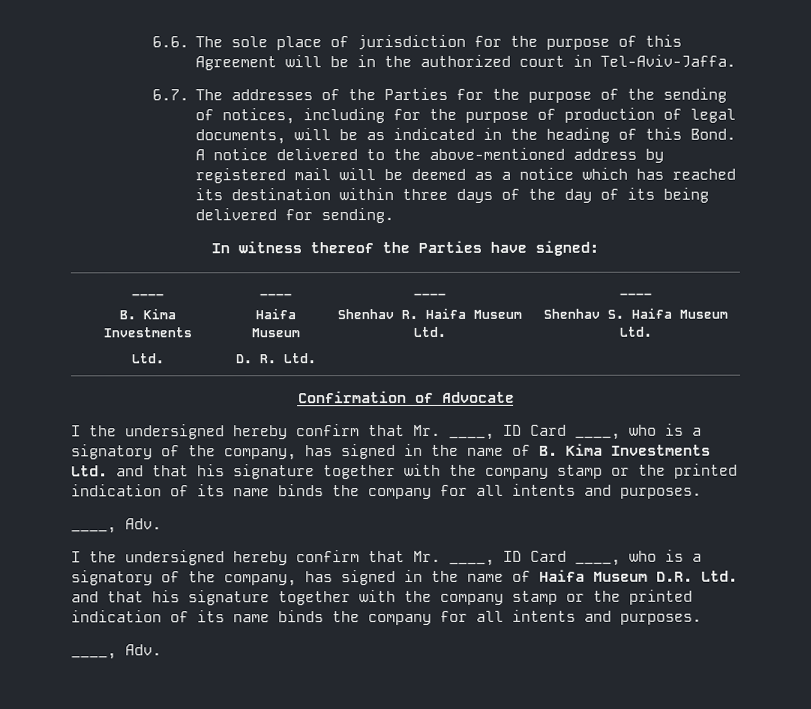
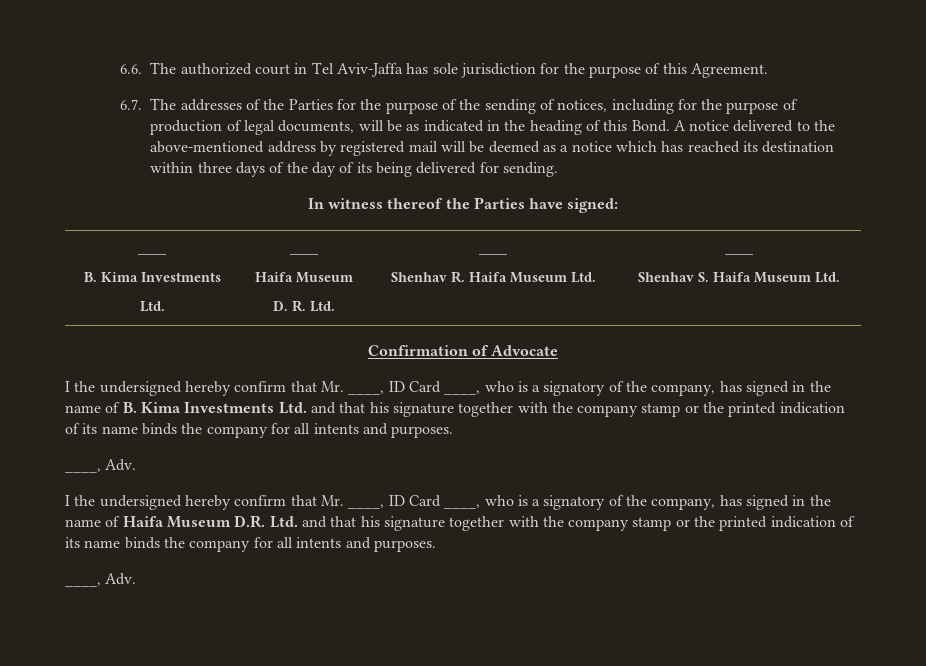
[230,36,349,51] sole place of -> [180,62,458,77] authorized court in Tel Aviv-Jaffa has sole
[194,54,736,71] Agreement will be in the authorized court in Tel-Aviv-Jaffa. -> [690,63,768,78] Agreement.

